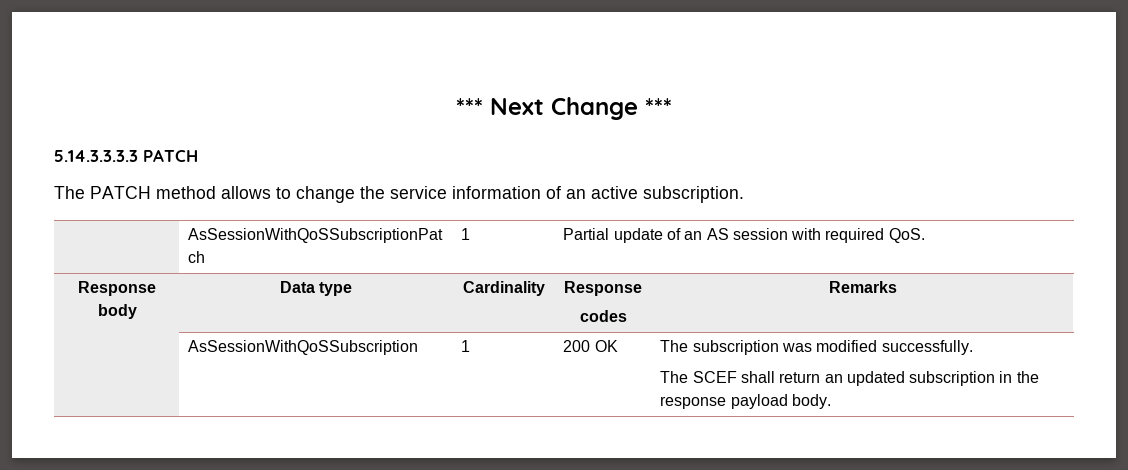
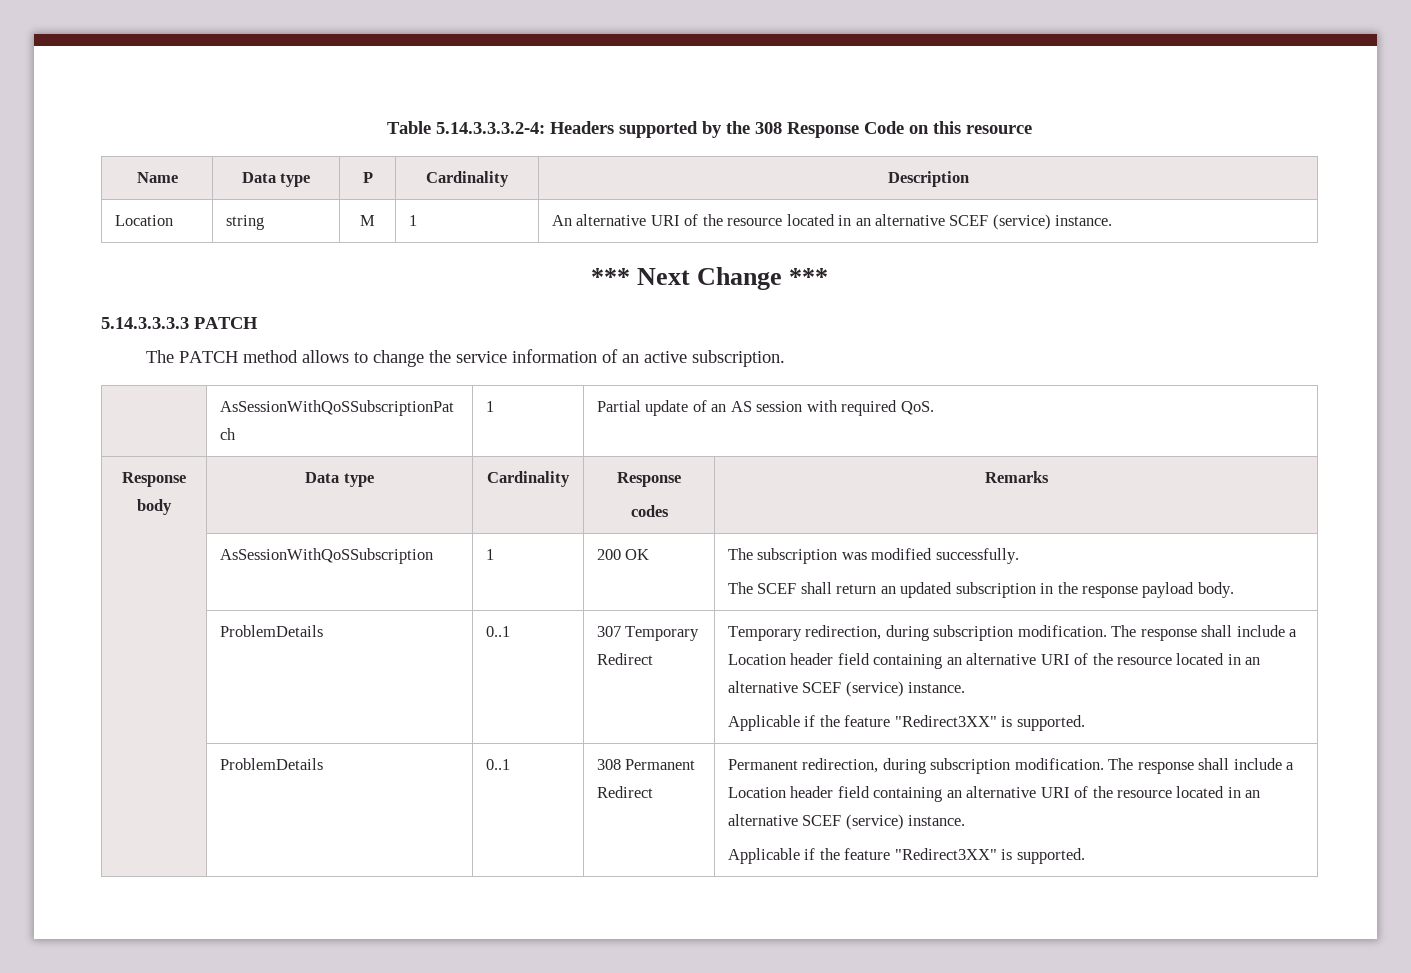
(456, 106) none -> [387,121,1032,138] [136,172,178,183] [241,172,311,187] [362,172,373,183] [426,171,509,187] [887,171,969,187] [114,215,173,226] [225,215,264,230] [360,215,375,226] [408,215,417,226] [551,214,1113,230] Table 5.14.3.3.3.2-4: Headers supported by the 308 Response Code on this resource // Name | Data type | P | Cardinality | Description // Location | string | M | 1 | An alternative URI of the resource located in an alternative SCEF (service) instance. //
(831, 401) none -> [219,625,323,637] [485,626,510,637] [596,626,700,641] [596,653,653,665] [727,625,1298,641] [727,653,1261,669] [727,681,966,697] [727,715,1085,731] [219,758,323,770] [485,759,510,770] [596,759,696,770] [596,786,653,798] [727,758,1295,774] [727,786,1261,802] [727,814,966,830] [727,848,1085,864] // | ProblemDetails | 0..1 | 307 Temporary Redirect | Temporary redirection, during subscription modification. The response shall include a Location header field containing an alternative URI of the resource located in an alternative SCEF (service) instance. // Applicable if the feature "Redirect3XX" is supported. // | ProblemDetails | 0..1 | 308 Permanent Redirect | Permanent redirection, during subscription modification. The response shall include a Location header field containing an alternative URI of the resource located in an alternative SCEF (service) instance. // Applicable if the feature "Redirect3XX" is supported.

